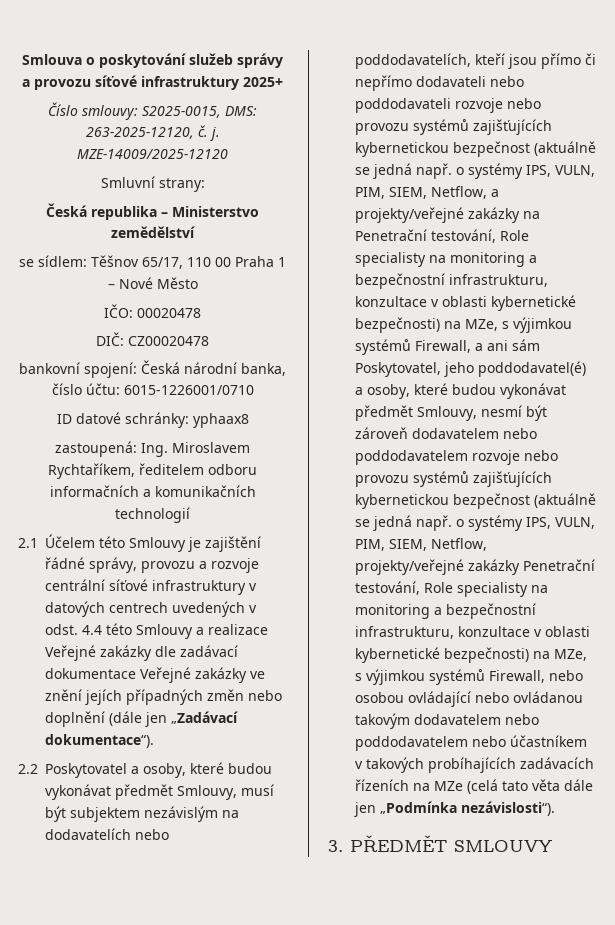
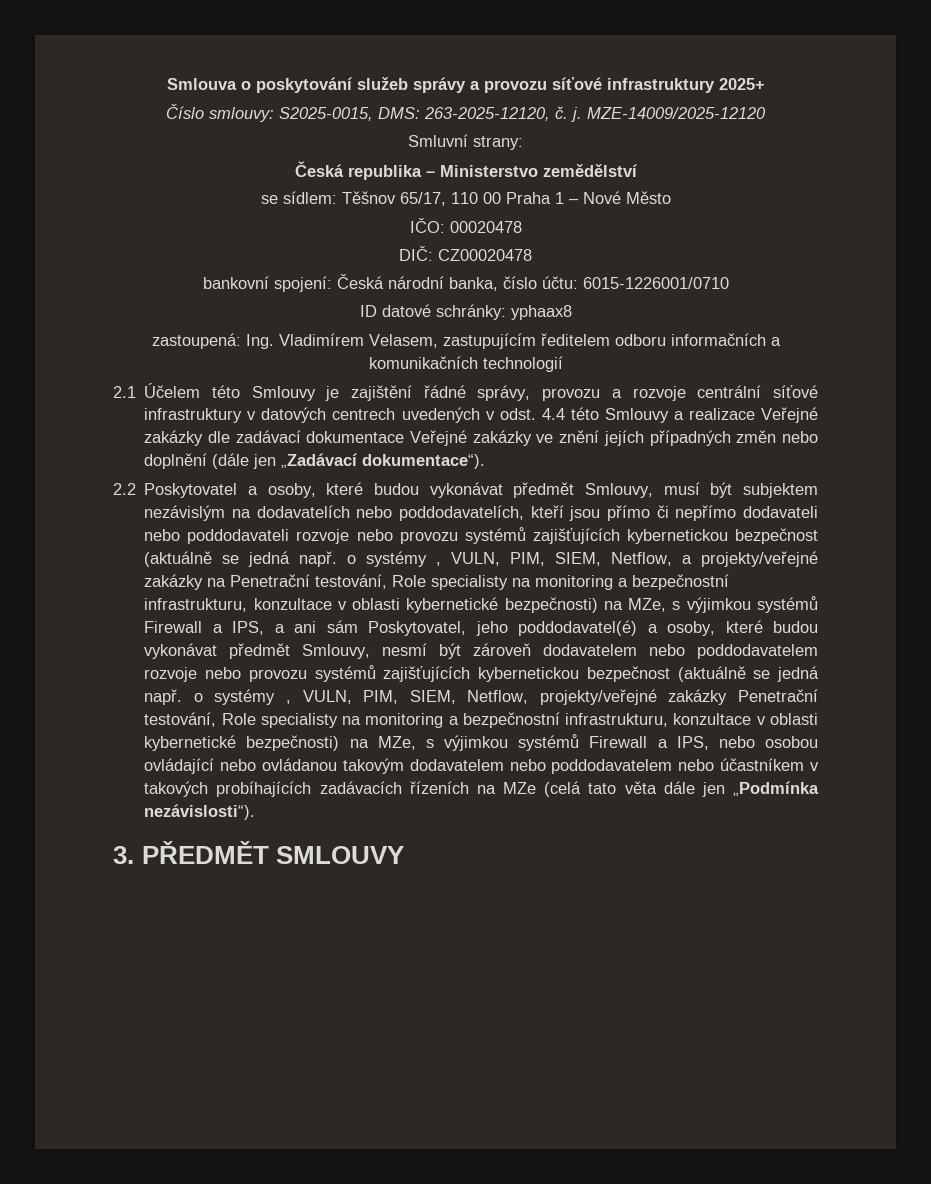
[172,442,250,453] [48,463,135,479] Miroslavem Rychtaříkem, -> [278,333,536,349] Vladimírem Velasem, zastupujícím
[526,165,551,177] IPS, -> [436,562,442,566] ,
[415,340,471,353] Firewall, -> [144,621,265,635] Firewall a IPS,
[526,517,551,529] IPS, -> [285,700,291,704] ,
[489,670,545,683] Firewall, -> [589,736,709,750] Firewall a IPS,

